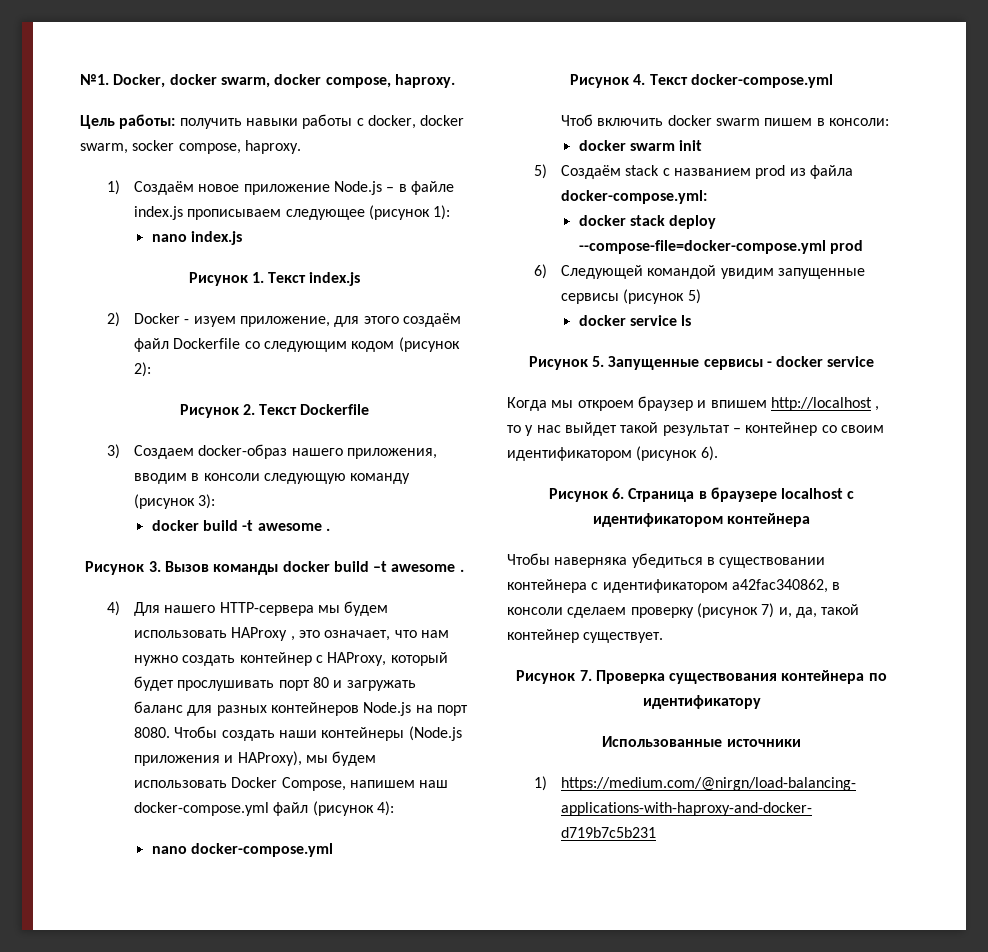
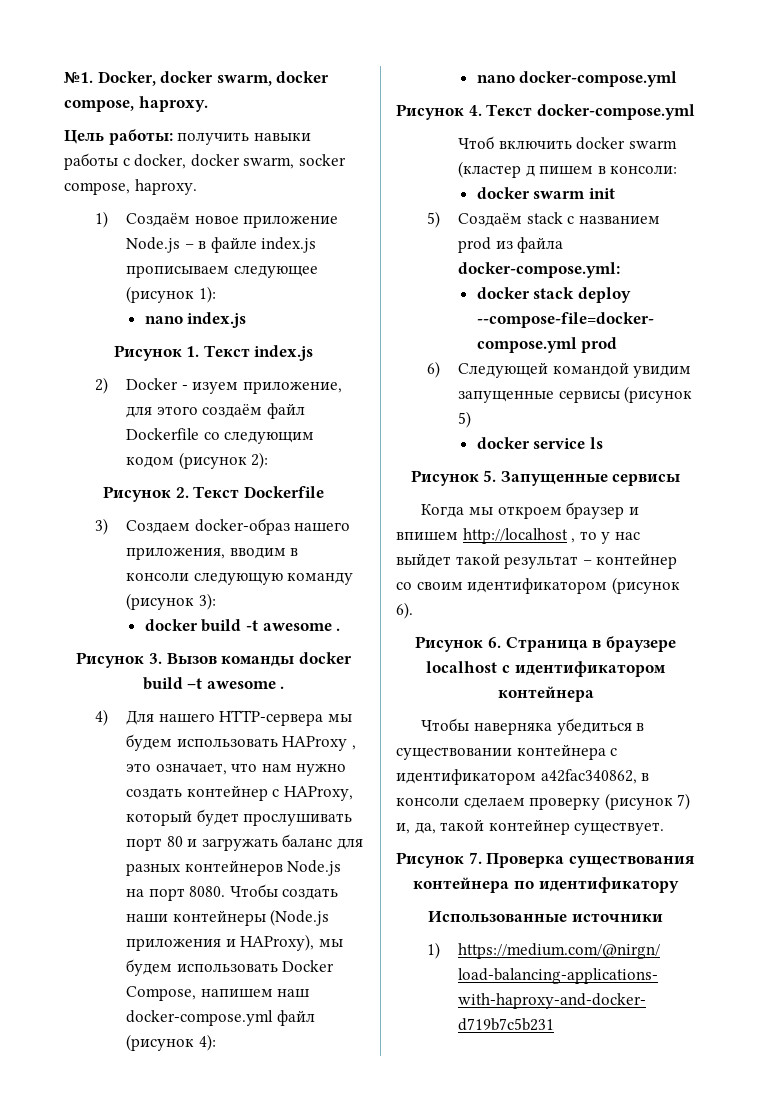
(761, 122) none -> [458,161,535,178] (кластер д
[766,356,875,367] - docker service -> (681, 480) none

